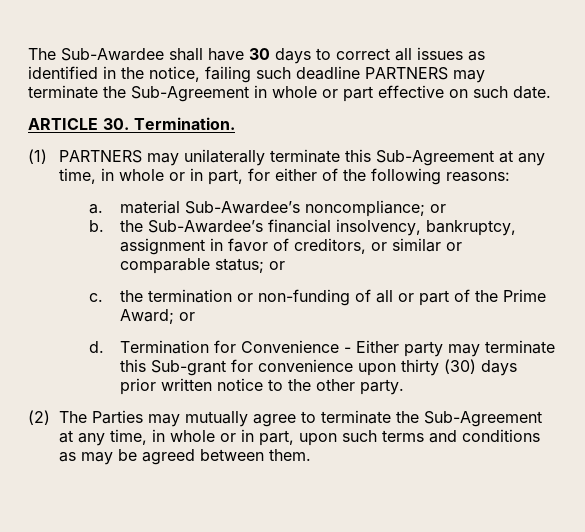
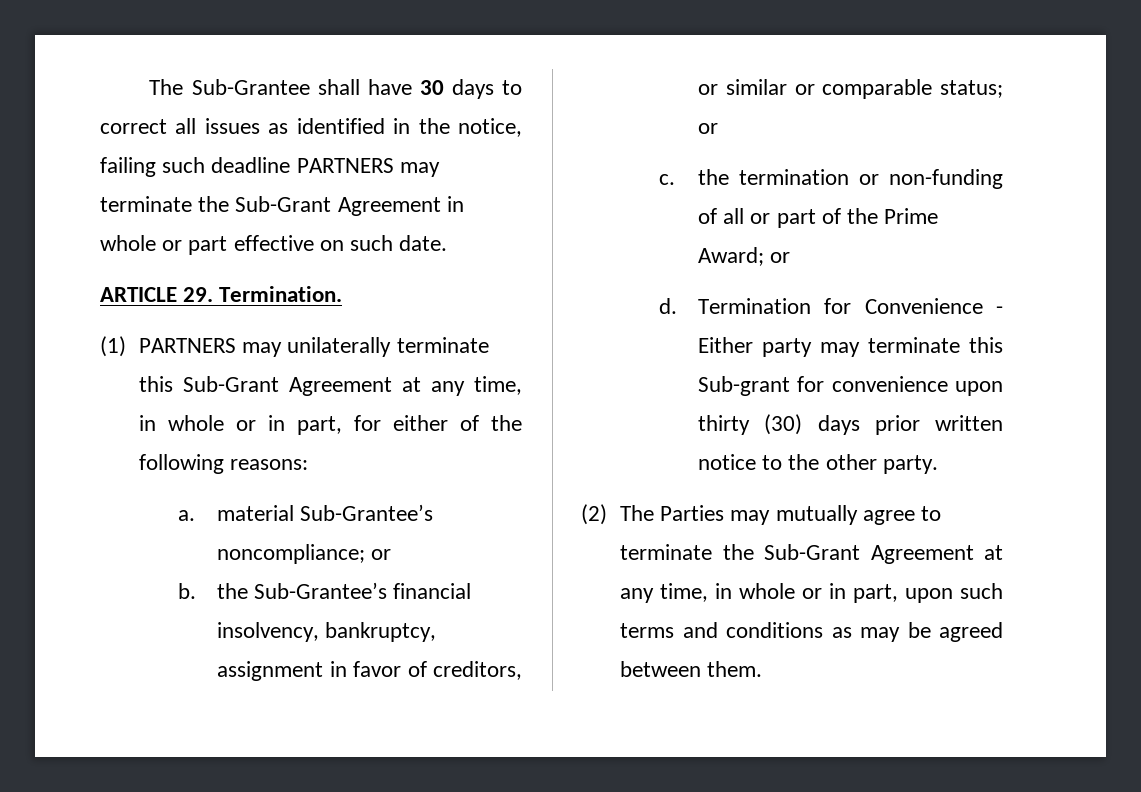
[28,48,164,61] The Sub-Awardee -> [149,79,310,95] The Sub-Grantee
[131,86,249,102] Sub-Agreement -> [235,196,441,216] Sub-Grant Agreement
[103,118,129,130] 30. -> [183,287,214,302] 29.
[375,150,494,166] Sub-Agreement -> [183,376,393,396] Sub-Grant Agreement
[185,201,301,214] Sub-Awardee’s -> [300,504,434,521] Sub-Grantee’s
[148,220,264,233] Sub-Awardee’s -> [254,582,388,599] Sub-Grantee’s
[423,411,542,427] Sub-Agreement -> [764,544,974,564] Sub-Grant Agreement

